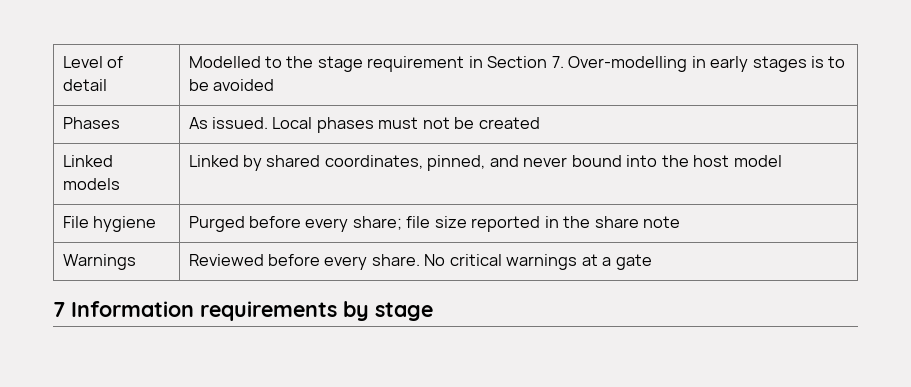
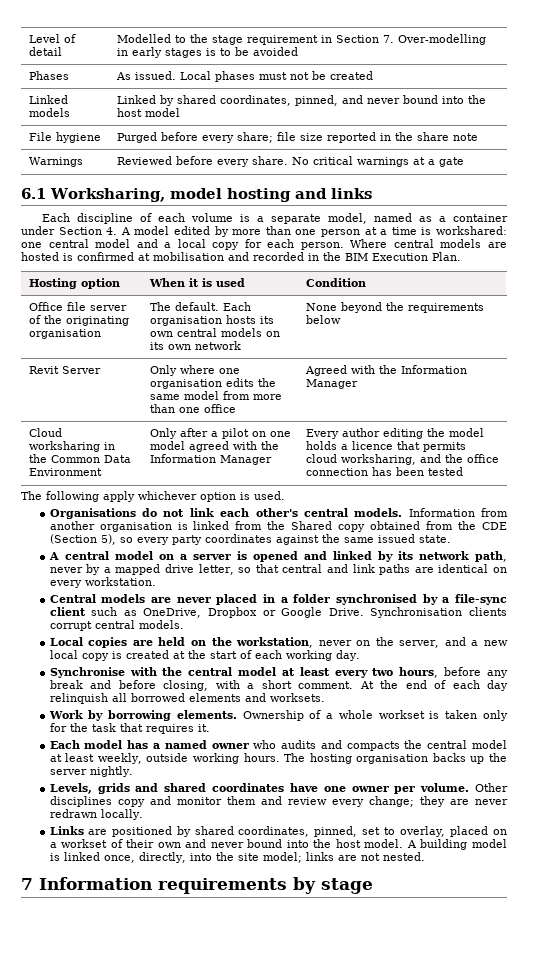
(652, 262) none -> [21,188,372,202] [41,213,508,224] [21,226,508,237] [21,239,508,250] [21,252,461,261] [28,278,120,289] [148,278,245,287] [305,278,366,287] [28,302,127,311] [28,315,129,326] [28,329,101,339] [149,302,251,311] [149,315,274,326] [149,328,280,337] [149,341,241,350] [305,302,484,313] [305,315,341,324] [28,366,101,374] [149,365,240,376] [149,378,276,389] [149,391,282,400] [149,404,236,413] [304,365,467,376] [305,379,358,389] [28,428,62,437] [28,441,115,452] [28,454,131,463] [28,468,102,476] [149,428,291,439] [149,441,279,452] [149,454,272,465] [305,428,484,439] [305,441,466,452] [305,454,499,465] [305,467,463,476] [21,491,285,502] [49,508,509,519] [49,521,508,532] [49,534,451,545] [48,551,507,562] [49,564,507,575] [49,577,156,588] [49,594,508,605] [49,607,508,618] [49,620,184,631] [49,637,508,648] [49,650,360,661] [49,667,508,678] [49,680,508,691] [49,693,325,704] [48,710,508,721] [49,723,210,734] [49,740,507,751] [49,753,507,764] [49,766,133,777] [49,783,508,794] [49,796,508,807] [49,809,143,820] [49,826,507,837] [49,839,508,850] [49,852,425,863] // 6.1 Worksharing, model hosting and links // Each discipline of each volume is a separate model, named as a container under Section 4. A model edited by more than one person at a time is workshared: one central model and a local copy for each person. Where central models are hosted is confirmed at mobilisation and recorded in the BIM Execution Plan. // Hosting option | When it is used | Condition // Office file server of the originating organisation | The default. Each organisation hosts its own central models on its own network | None beyond the requirements below // Revit Server | Only where one organisation edits the same model from more than one office | Agreed with the Information Manager // Cloud worksharing in the Common Data Environment | Only after a pilot on one model agreed with the Information Manager | Every author editing the model holds a licence that permits cloud worksharing, and the office connection has been tested // The following apply whichever option is used. // Organisations do not link each other's central models. Information from another organisation is linked from the Shared copy obtained from the CDE (Section 5), so every party coordinates against the same issued state. // A central model on a server is opened and linked by its network path, never by a mapped drive letter, so that central and link paths are identical on every workstation. // Central models are never placed in a folder synchronised by a file-sync client such as OneDrive, Dropbox or Google Drive. Synchronisation clients corrupt central models. // Local copies are held on the workstation, never on the server, and a new local copy is created at the start of each working day. // Synchronise with the central model at least every two hours, before any break and before closing, with a short comment. At the end of each day relinquish all borrowed elements and worksets. // Work by borrowing elements. Ownership of a whole workset is taken only for the task that requires it. // Each model has a named owner who audits and compacts the central model at least weekly, outside working hours. The hosting organisation backs up the server nightly. // Levels, grids and shared coordinates have one owner per volume. Other disciplines copy and monitor them and review every change; they are never redrawn locally. // Links are positioned by shared coordinates, pinned, set to overlay, placed on a workset of their own and never bound into the host model. A building model is linked once, directly, into the site model; links are not nested.

